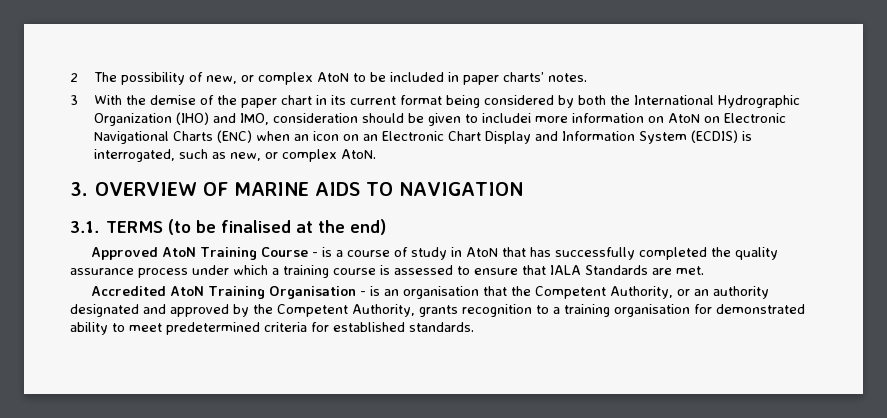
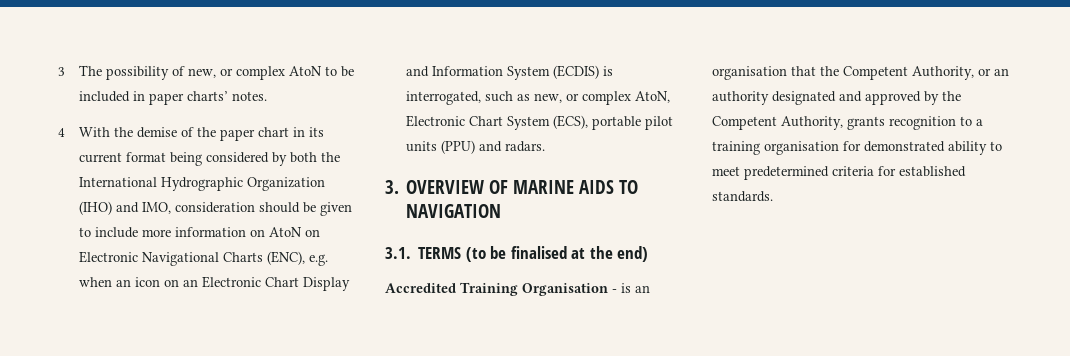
[70,73,78,82] 2 -> [58,67,65,76] 3
[70,95,78,105] 3 -> [58,128,65,137] 4
[481,113,531,123] includei -> [95,227,139,238] include
[216,130,252,143] (ENC) -> [267,251,329,266] (ENC), e.g.
[340,149,376,159] AtoN. -> [635,91,671,103] [406,115,674,130] [406,140,546,154] AtoN, Electronic Chart System (ECS), portable pilot units (PPU) and radars.
[90,247,778,260] [70,265,704,278] // Approved AtoN Training Course - is a course of study in AtoN that has successfully completed the quality assurance process under which a training course is assessed to ensure that IALA Standards are met. -> (648, 254) none
[169,286,204,296] AtoN -> (456, 288) none

